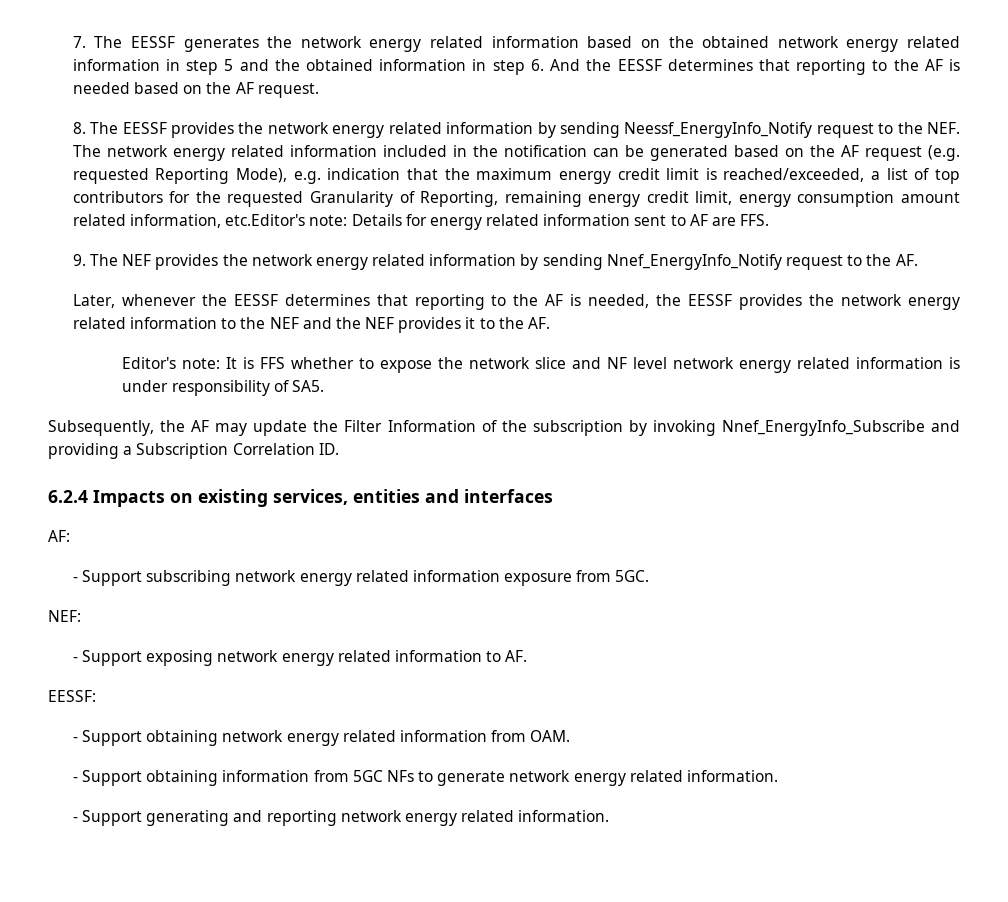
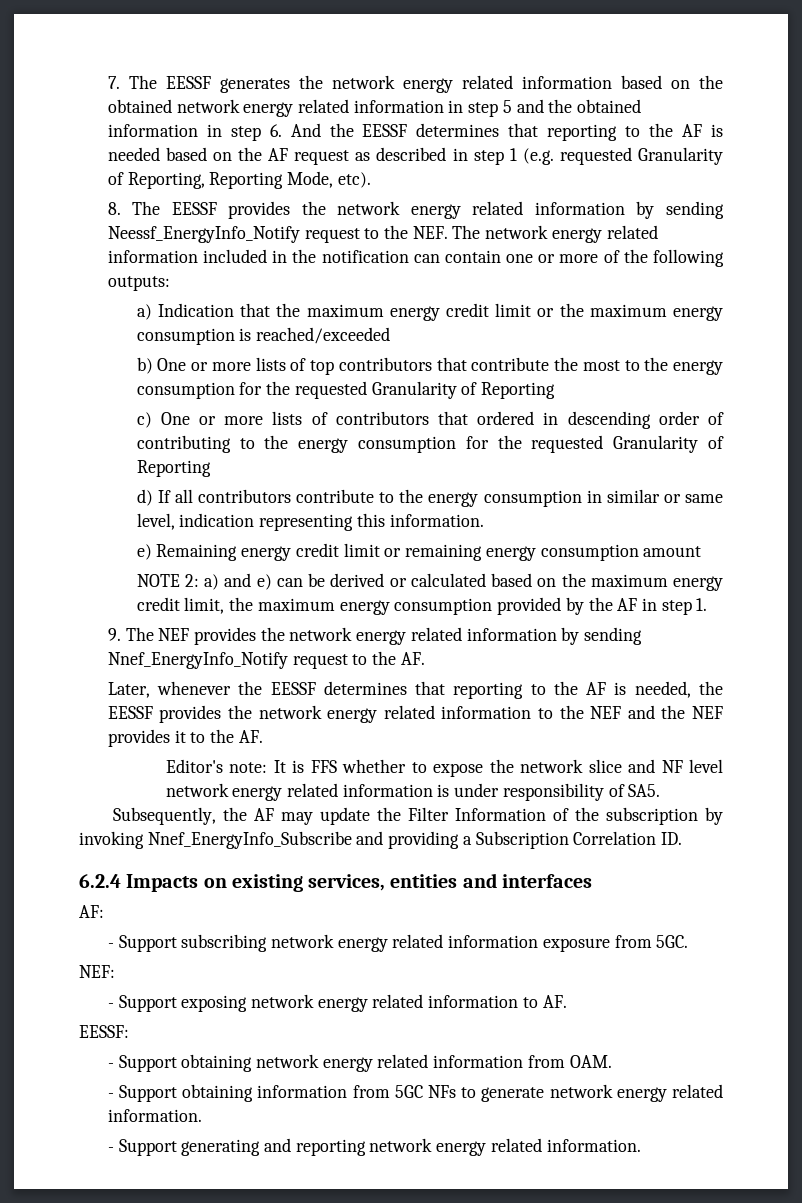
[257,83,319,98] request. -> [294,147,724,165] [107,171,371,189] request as described in step 1 (e.g. requested Granularity of Reporting, Reporting Mode, etc).
[624,145,960,161] [72,168,401,184] be generated based on the AF request (e.g. requested Reporting Mode), e.g. indication -> [444,249,724,267] [107,276,170,291] [136,303,234,320] contain one or more of the following outputs: // a) Indication
[705,168,960,184] [72,191,961,207] [72,214,770,230] is reached/exceeded, a list of top contributors for the requested Granularity of Reporting, remaining energy credit limit, energy consumption amount related information, etc.Editor's note: Details for energy related information sent to AF are FFS. -> [537,303,724,321] [136,327,391,345] [136,357,723,375] [136,381,556,399] [136,411,724,429] [136,435,724,453] [136,460,211,477] [136,489,723,507] [136,513,484,531] [136,543,702,561] [136,573,724,591] [136,597,708,615] or the maximum energy consumption is reached/exceeded // b) One or more lists of top contributors that contribute the most to the energy consumption for the requested Granularity of Reporting // c) One or more lists of contributors that ordered in descending order of contributing to the energy consumption for the requested Granularity of Reporting // d) If all contributors contribute to the energy consumption in similar or same level, indication representing this information. // e) Remaining energy credit limit or remaining energy consumption amount // NOTE 2: a) and e) can be derived or calculated based on the maximum energy credit limit, the maximum energy consumption provided by the AF in step 1.

